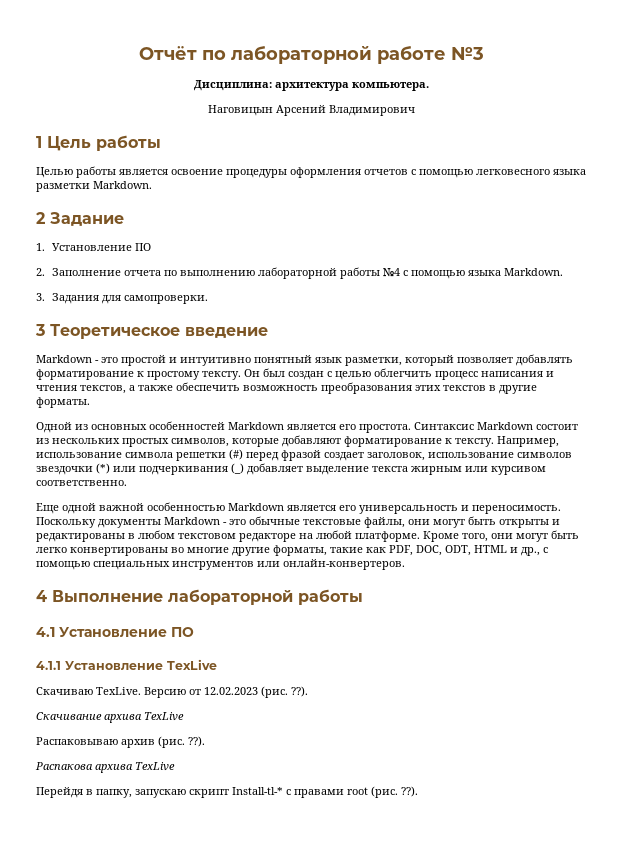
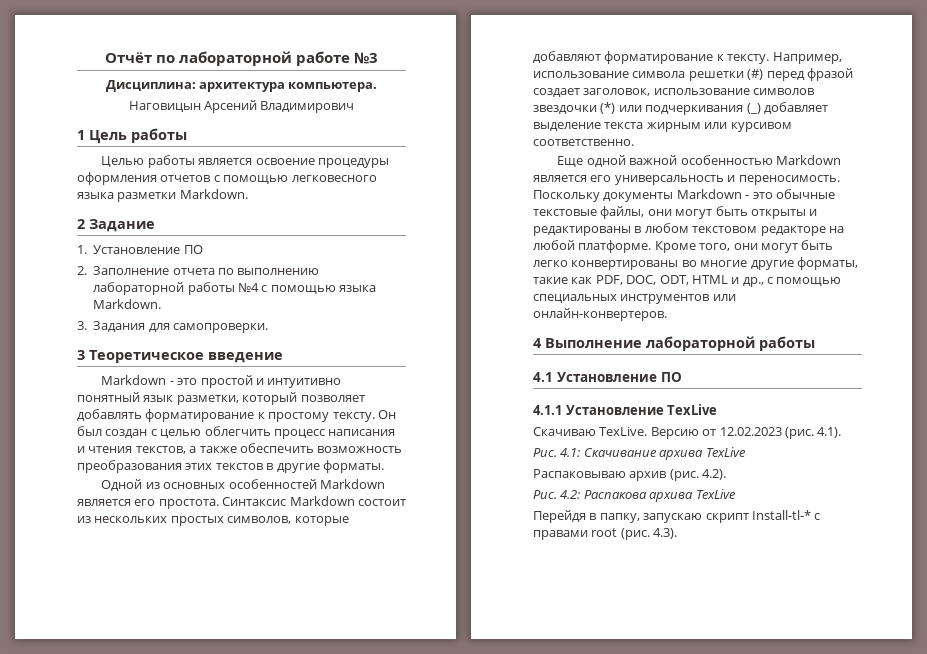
[291,686,308,697] ??). // -> [817,427,842,438] [533,448,581,457] 4.1). // Рис. 4.1:
[188,736,205,747] ??). // -> [702,469,727,480] [533,490,581,499] 4.2). // Рис. 4.2:
[401,786,418,797] ??). -> [653,528,678,539] 4.3).

